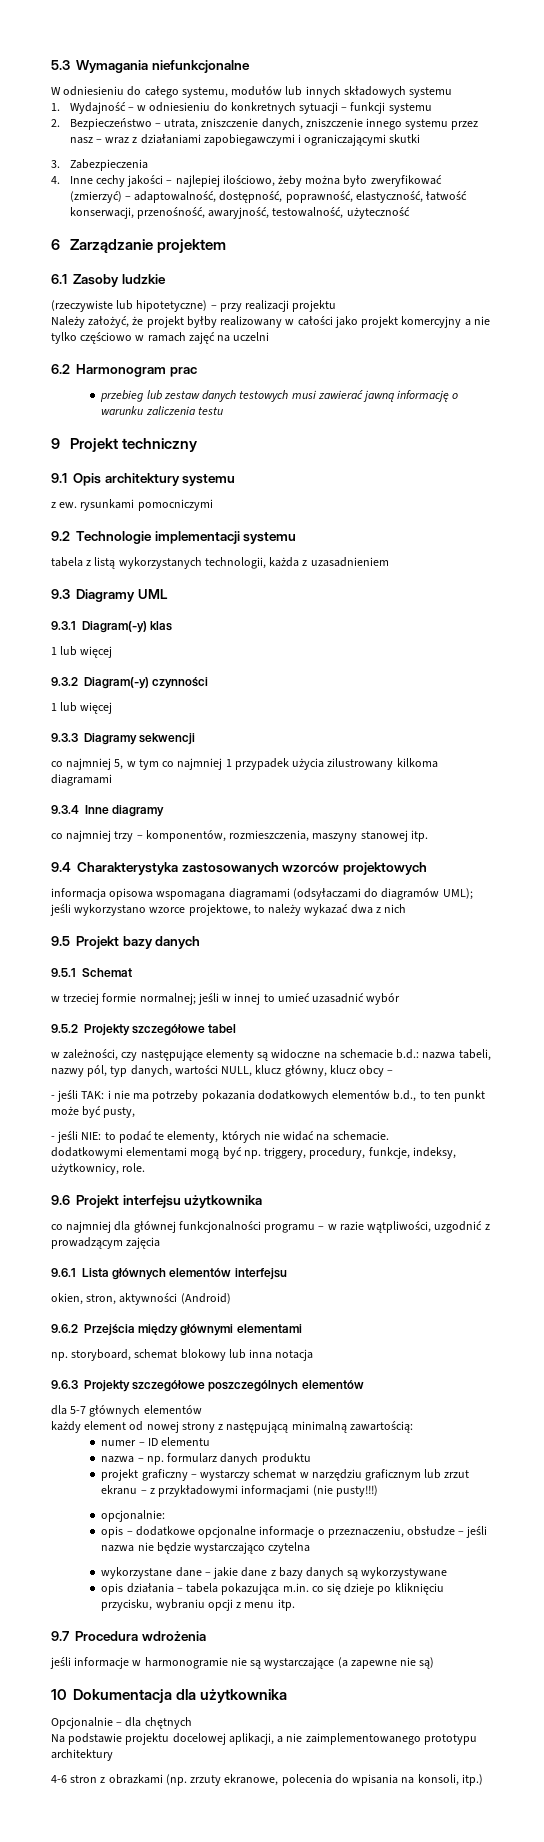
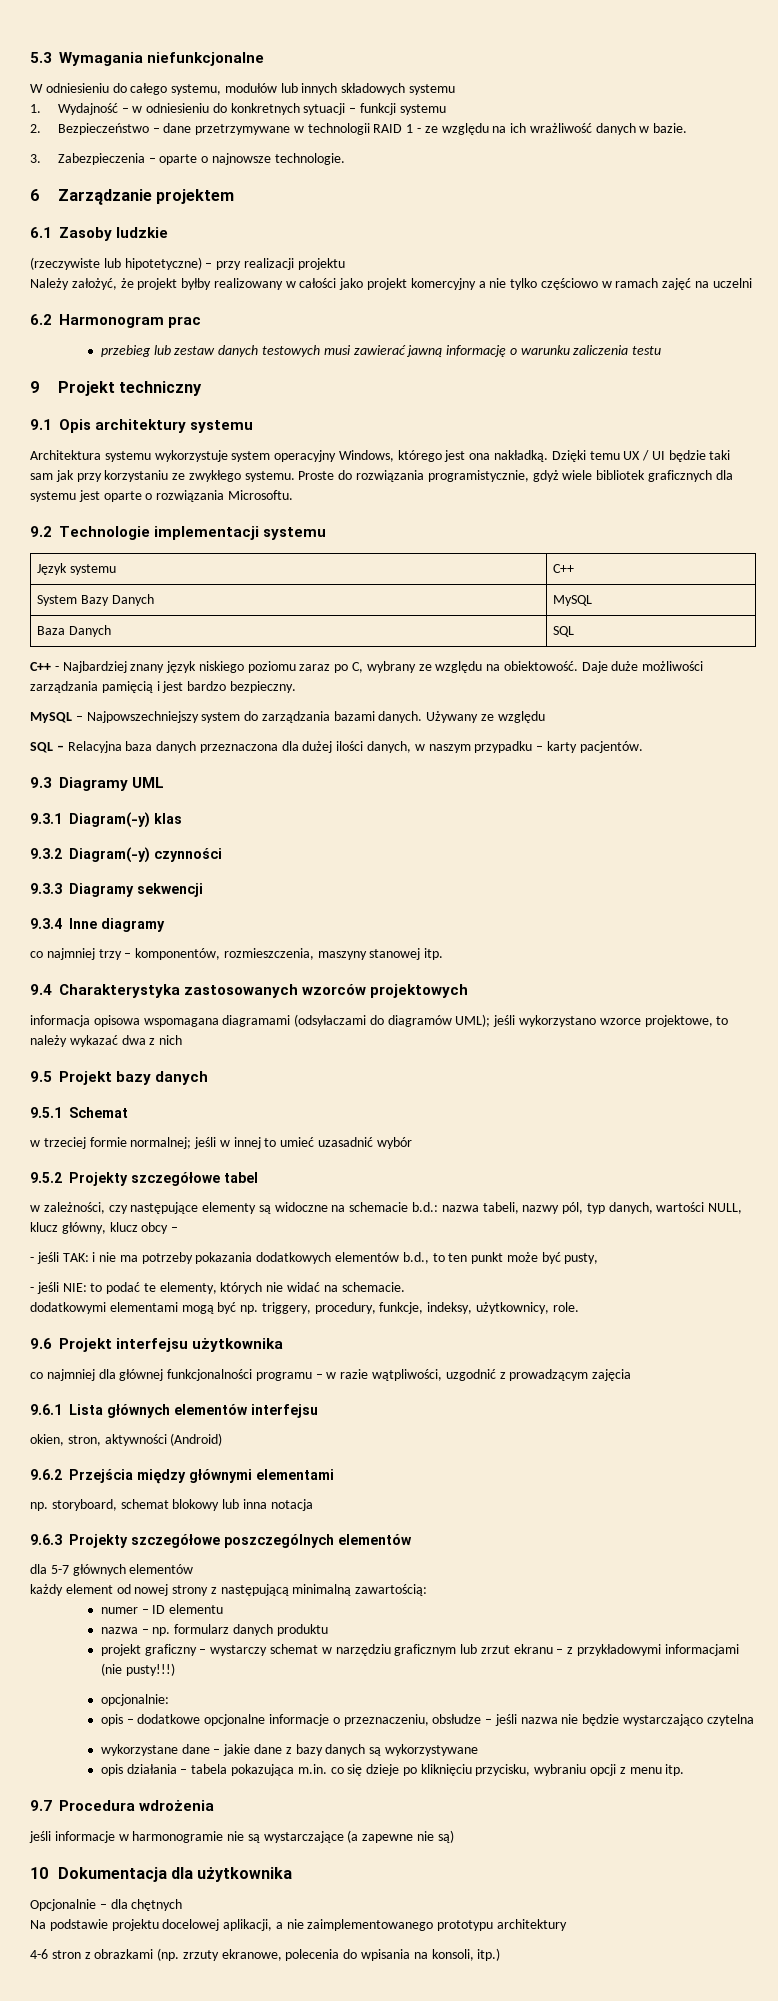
[164,118,479,130] [69,134,421,146] [51,159,148,171] [51,175,442,187] [69,191,467,203] [69,207,410,219] utrata, zniszczenie danych, zniszczenie innego systemu przez nasz – wraz z działaniami zapobiegawczymi i ograniczającymi skutki // 3. Zabezpieczenia // 4. Inne cechy jakości – najlepiej ilościowo, żeby można było zweryfikować (zmierzyć) – adaptowalność, dostępność, poprawność, elastyczność, łatwość konserwacji, przenośność, awaryjność, testowalność, użyteczność -> [163,123,688,135] [30,153,345,165] dane przetrzymywane w technologii RAID 1 - ze względu na ich wrażliwość danych w bazie. // 3. Zabezpieczenia – oparte o najnowsze technologie.
[51,499,213,511] [51,531,297,544] [51,557,389,569] z ew. rysunkami pomocniczymi // 9.2 Technologie implementacji systemu // tabela z listą wykorzystanych technologii, każda z uzasadnieniem -> [30,450,731,462] [30,470,733,482] [30,490,293,502] [30,526,327,540] [37,563,116,575] [553,564,575,573] [37,594,154,606] [553,595,593,606] [37,625,111,637] [553,626,575,637] [30,661,704,673] [30,681,296,693] [30,711,545,723] [30,741,643,753] Architektura systemu wykorzystuje system operacyjny Windows, którego jest ona nakładką. Dzięki temu UX / UI będzie taki sam jak przy korzystaniu ze zwykłego systemu. Proste do rozwiązania programistycznie, gdyż wiele bibliotek graficznych dla systemu jest oparte o rozwiązania Microsoftu. // 9.2 Technologie implementacji systemu // Język systemu | C++ // System Bazy Danych | MySQL // Baza Danych | SQL // C++ - Najbardziej znany język niskiego poziomu zaraz po C, wybrany ze względu na obiektowość. Daje duże możliwości zarządzania pamięcią i jest bardzo bezpieczny. // MySQL – Najpowszechniejszy system do zarządzania bazami danych. Używany ze względu // SQL – Relacyjna baza danych przeznaczona dla dużej ilości danych, w naszym przypadku – karty pacjentów.
[51,646,113,658] // 1 lub więcej -> (182, 818) none
[51,702,113,714] // 1 lub więcej -> (222, 855) none
[51,758,438,770] [51,774,112,786] // co najmniej 5, w tym co najmniej 1 przypadek użycia zilustrowany kilkoma diagramami -> (203, 890) none

